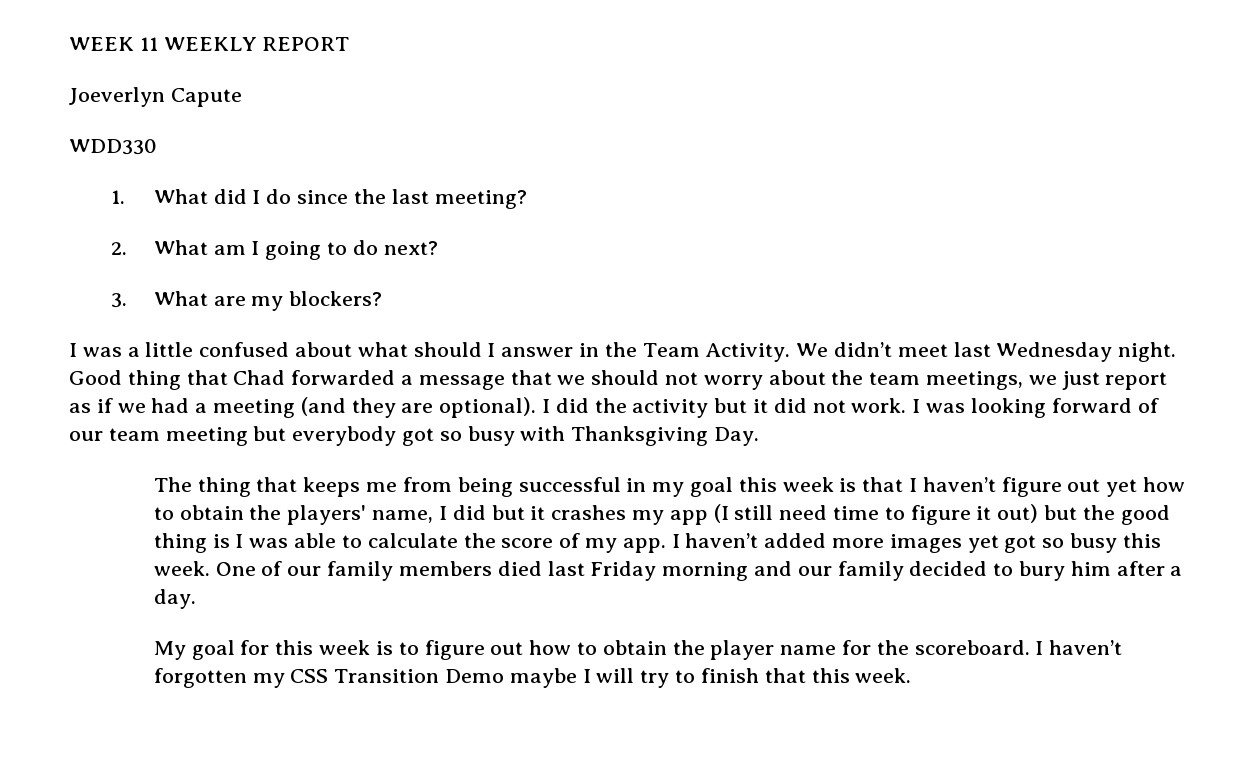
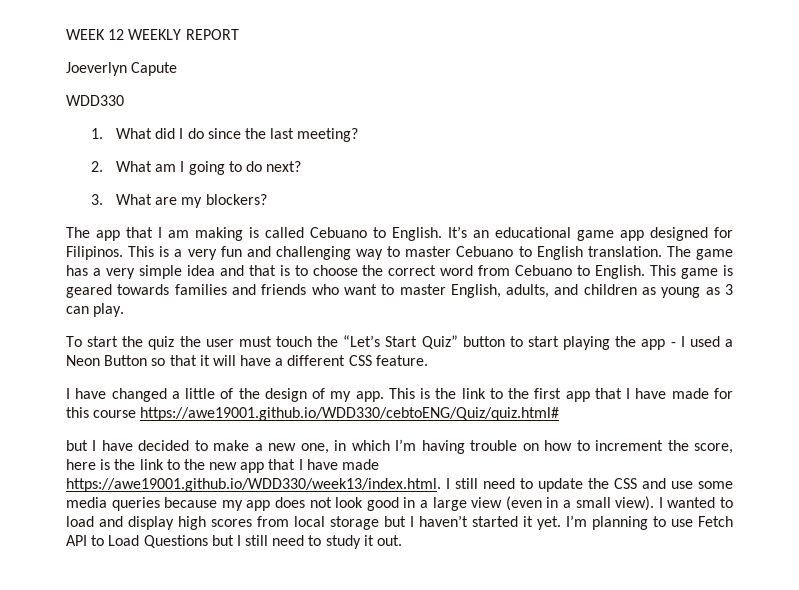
[139,37,158,51] 11 -> [108,29,125,40] 12
[69,342,1177,362] [69,370,1168,390] [69,397,1159,418] [69,426,760,446] [153,477,1185,497] [153,504,1170,525] [153,533,1161,553] [153,561,1183,581] [153,589,196,609] [153,640,1123,660] [153,668,912,688] I was a little confused about what should I answer in the Team Activity. We didn’t meet last Wednesday night. Good thing that Chad forwarded a message that we should not worry about the team meetings, we just report as if we had a meeting (and they are optional). I did the activity but it did not work. I was looking forward of our team meeting but everybody got so busy with Thanksgiving Day. // The thing that keeps me from being successful in my goal this week is that I haven’t figure out yet how to obtain the players' name, I did but it crashes my app (I still need time to figure it out) but the good thing is I was able to calculate the score of my app. I haven’t added more images yet got so busy this week. One of our family members died last Friday morning and our family decided to bury him after a day. // My goal for this week is to figure out how to obtain the player name for the scoreboard. I haven’t forgotten my CSS Transition Demo maybe I will try to finish that this week. -> [66,226,733,241] [66,246,733,260] [66,265,733,279] [66,284,733,298] [66,303,125,317] [66,335,733,350] [66,355,428,366] [66,388,733,402] [66,407,560,421] [66,439,734,454] [66,459,380,473] [66,478,733,492] [66,496,734,511] [66,515,733,530] [66,535,403,549] The app that I am making is called Cebuano to English. It’s an educational game app designed for Filipinos. This is a very fun and challenging way to master Cebuano to English translation. The game has a very simple idea and that is to choose the correct word from Cebuano to English. This game is geared towards families and friends who want to master English, adults, and children as young as 3 can play. // To start the quiz the user must touch the “Let’s Start Quiz” button to start playing the app - I used a Neon Button so that it will have a different CSS feature. // I have changed a little of the design of my app. This is the link to the first app that I have made for this course https://awe19001.github.io/WDD330/cebtoENG/Quiz/quiz.html# // but I have decided to make a new one, in which I’m having trouble on how to increment the score, here is the link to the new app that I have made https://awe19001.github.io/WDD330/week13/index.html. I still need to update the CSS and use some media queries because my app does not look good in a large view (even in a small view). I wanted to load and display high scores from local storage but I haven’t started it yet. I’m planning to use Fetch API to Load Questions but I still need to study it out.

